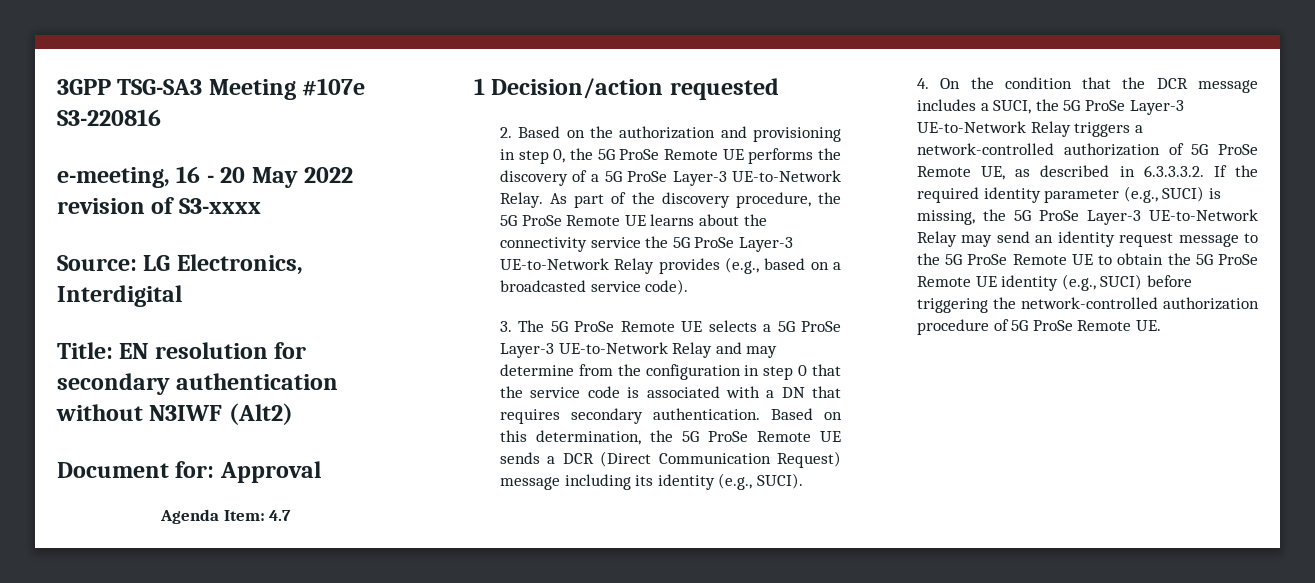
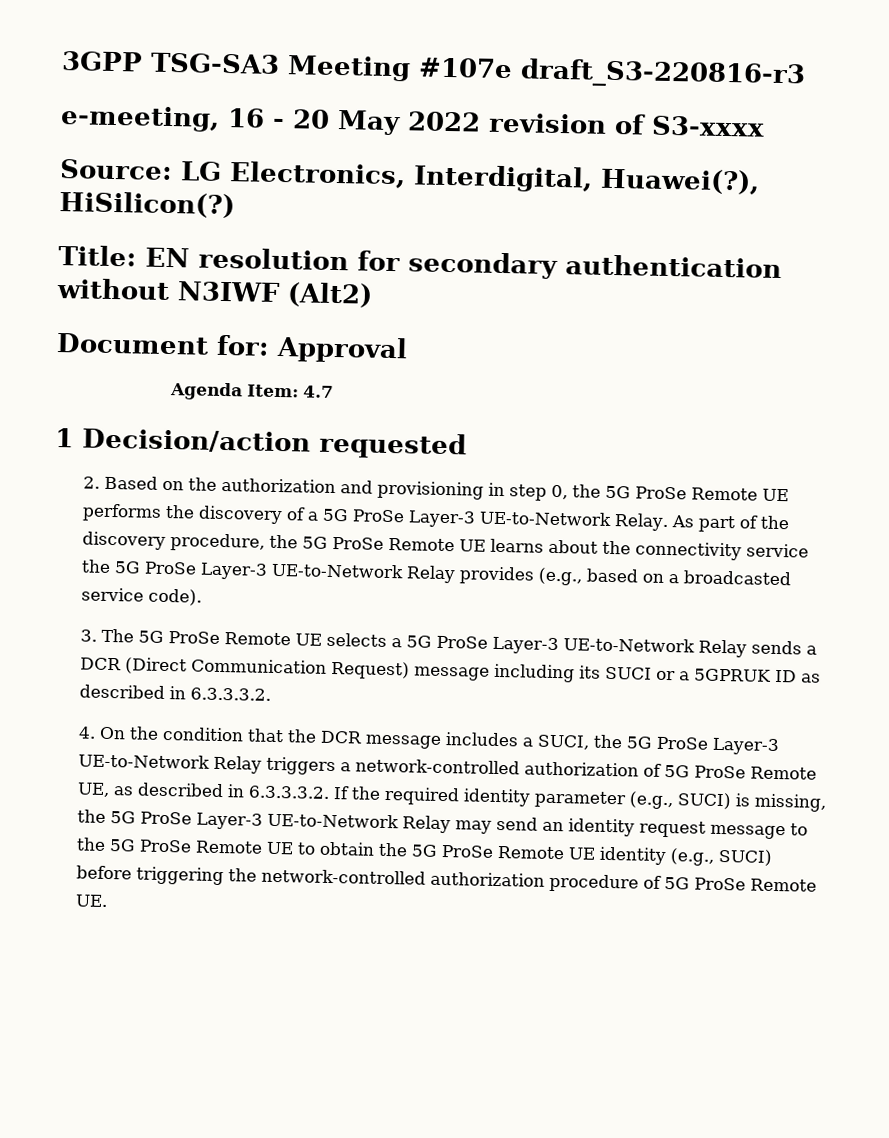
[57,109,161,126] S3-220816 -> [520,58,806,90] draft_S3-220816-r3
[57,285,182,307] Interdigital -> [413,164,760,195] [59,191,235,219] Interdigital, Huawei(?), HiSilicon(?)
[715,342,778,358] [499,364,841,380] [499,386,841,398] [499,408,842,424] [499,430,841,445] and may determine from the configuration in step 0 that the service code is associated with a DN that requires secondary authentication. Based on this determination, the 5G ProSe Remote UE -> (747, 648) none
[657,473,803,490] identity (e.g., SUCI). -> [604,666,821,683] [78,684,271,701] SUCI or a 5GPRUK ID as described in 6.3.3.3.2.

